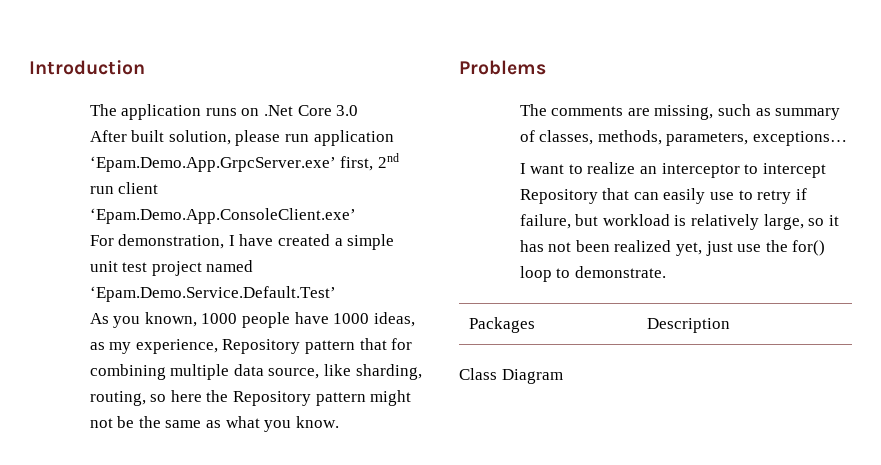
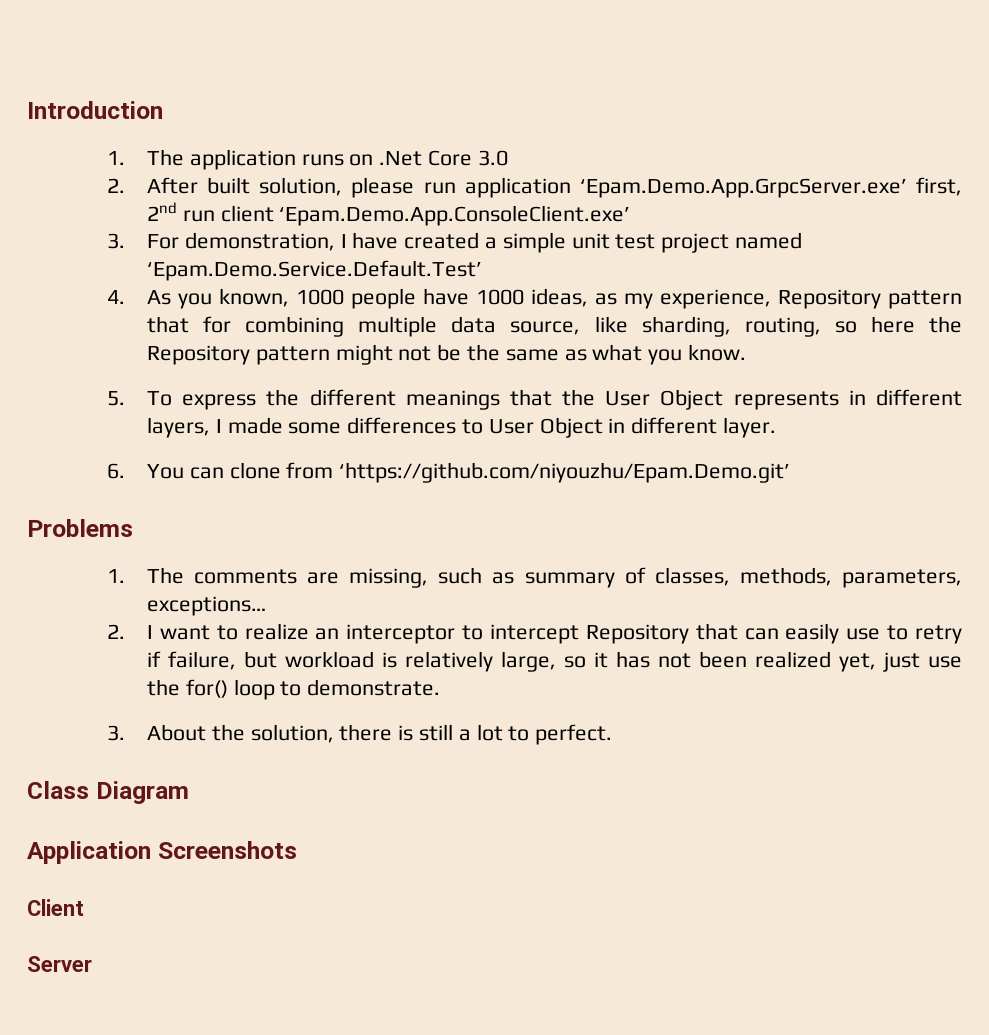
(145, 67) none -> [106,151,125,165] 1.
(359, 110) none -> [106,178,125,193] 2.
(356, 216) none -> [106,233,125,249] 3.
(336, 294) none -> [106,290,125,304] 4.
(339, 422) none -> [106,389,962,410] [146,417,776,438] [106,462,791,483] // 5. To express the different meanings that the User Object represents in different layers, I made some differences to User Object in different layer. // 6. You can clone from ‘https://github.com/niyouzhu/Epam.Demo.git’
(546, 67) none -> [106,569,125,583] 1.
(847, 138) none -> [106,624,125,639] 2.
[469,317,536,333] [647,318,731,333] [459,368,563,384] // Packages | Description // Class Diagram -> [106,724,613,745] [27,781,189,804] [27,841,297,864] [27,899,84,916] [27,956,92,972] // 3. About the solution, there is still a lot to perfect. // Class Diagram // Application Screenshots // Client // Server

